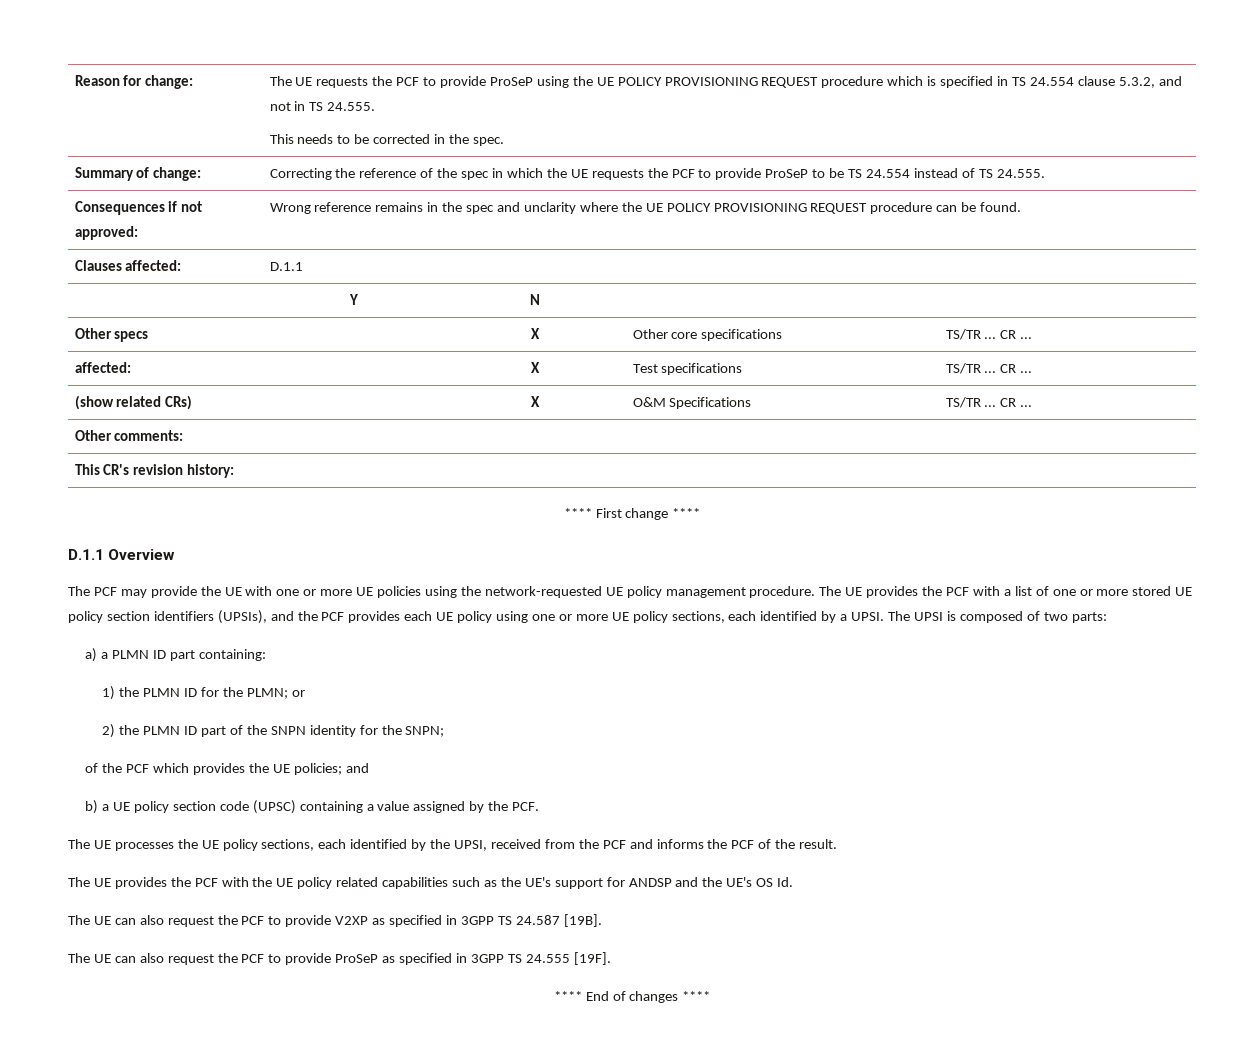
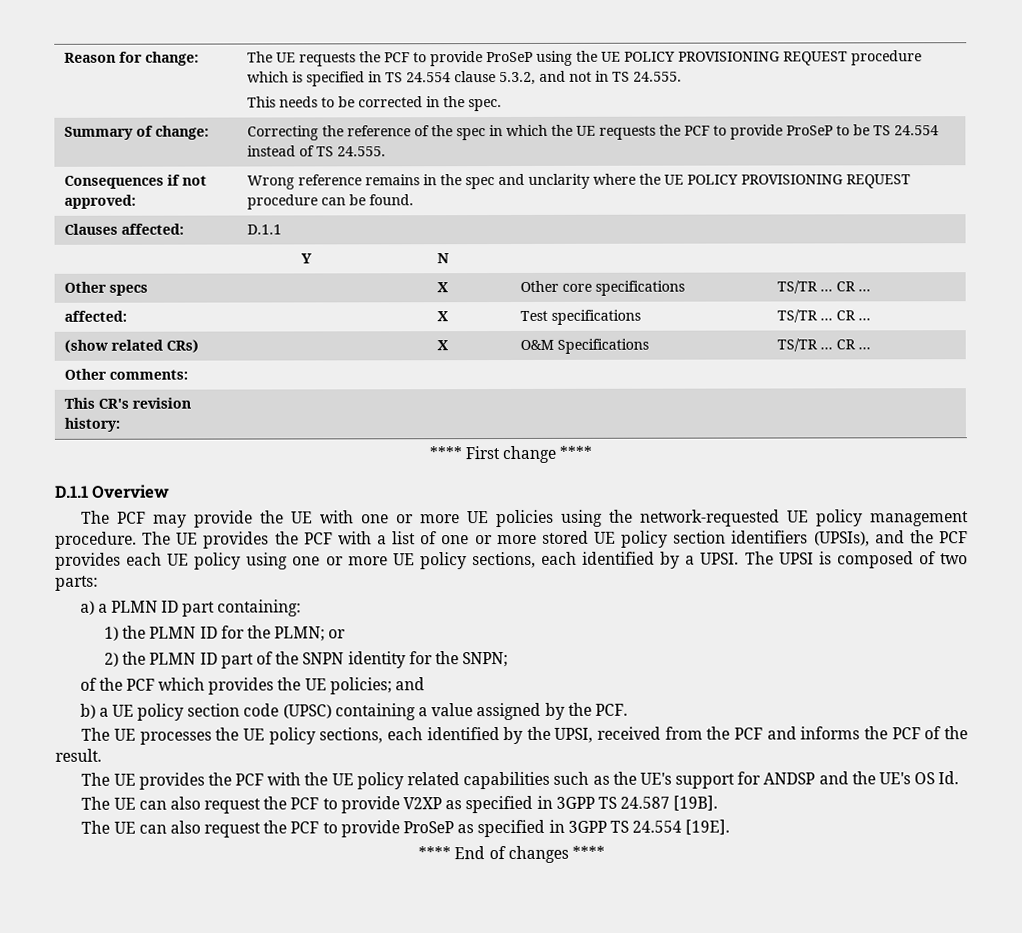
[525,952,611,965] 24.555 [19F]. -> [632,819,731,835] 24.554 [19E].

